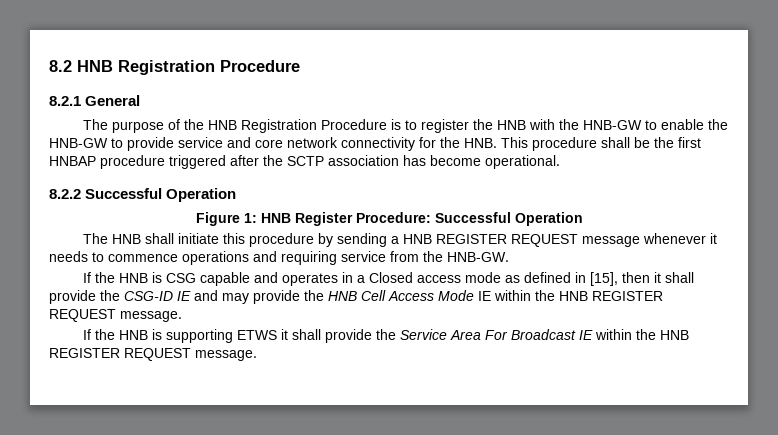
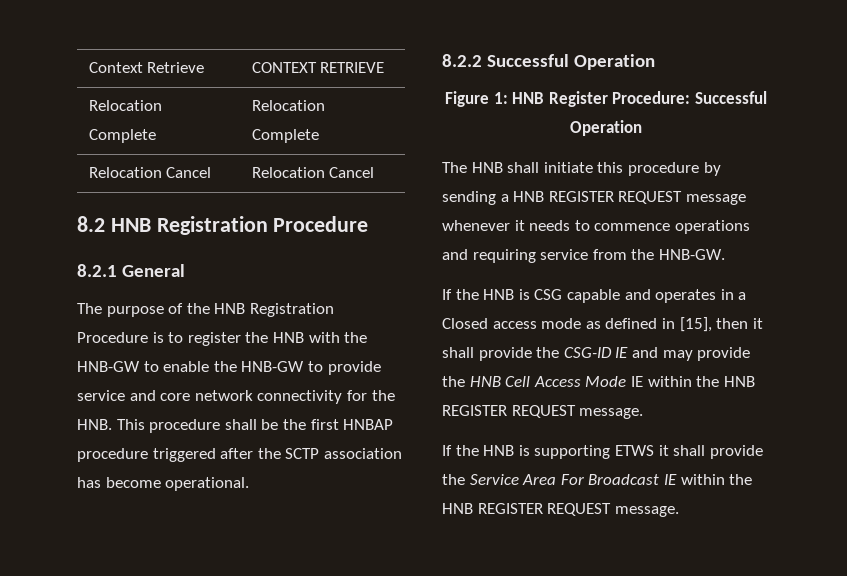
(49, 66) none -> [88,62,205,73] [251,62,385,73] [88,100,162,111] [88,129,156,143] [251,100,325,111] [251,129,319,143] [88,167,212,178] [251,167,375,178] Context Retrieve | CONTEXT RETRIEVE // Relocation Complete | Relocation Complete // Relocation Cancel | Relocation Cancel //

